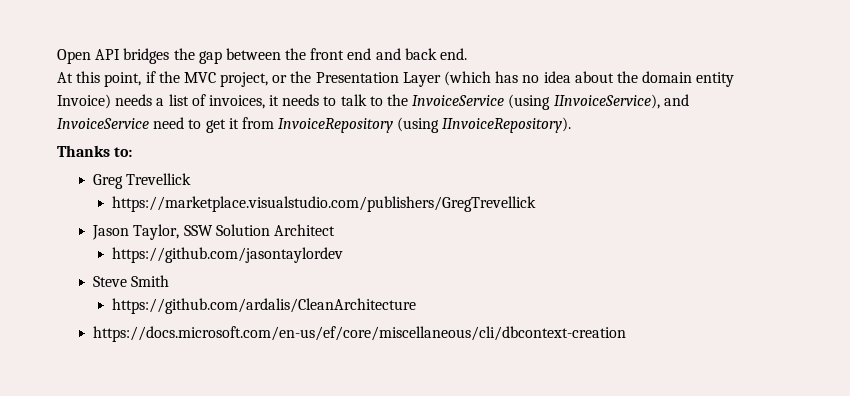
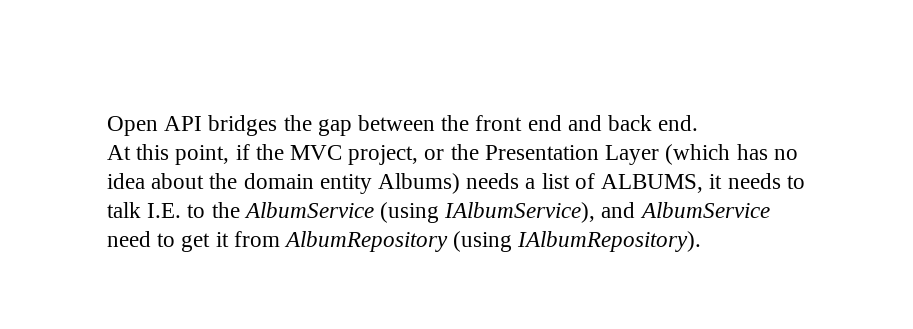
[57,94,111,109] Invoice) -> [378,173,461,194] Albums)
[208,95,265,109] invoices, -> [601,174,704,193] ALBUMS,
(367, 100) none -> [147,203,182,218] I.E.
[412,94,689,110] [57,118,149,129] InvoiceService (using IInvoiceService), and InvoiceService -> [243,202,770,223] AlbumService (using IAlbumService), and AlbumService
[278,117,572,133] [57,145,133,157] [93,173,192,189] [112,196,537,212] [92,224,335,240] [112,247,344,263] [93,275,170,287] [112,298,417,314] [93,326,627,342] InvoiceRepository (using IInvoiceRepository). // Thanks to: // Greg Trevellick // https://marketplace.visualstudio.com/publishers/GregTrevellick // Jason Taylor, SSW Solution Architect // https://github.com/jasontaylordev // Steve Smith // https://github.com/ardalis/CleanArchitecture // https://docs.microsoft.com/en-us/ef/core/miscellaneous/cli/dbcontext-creation -> [284,231,702,252] AlbumRepository (using IAlbumRepository).

